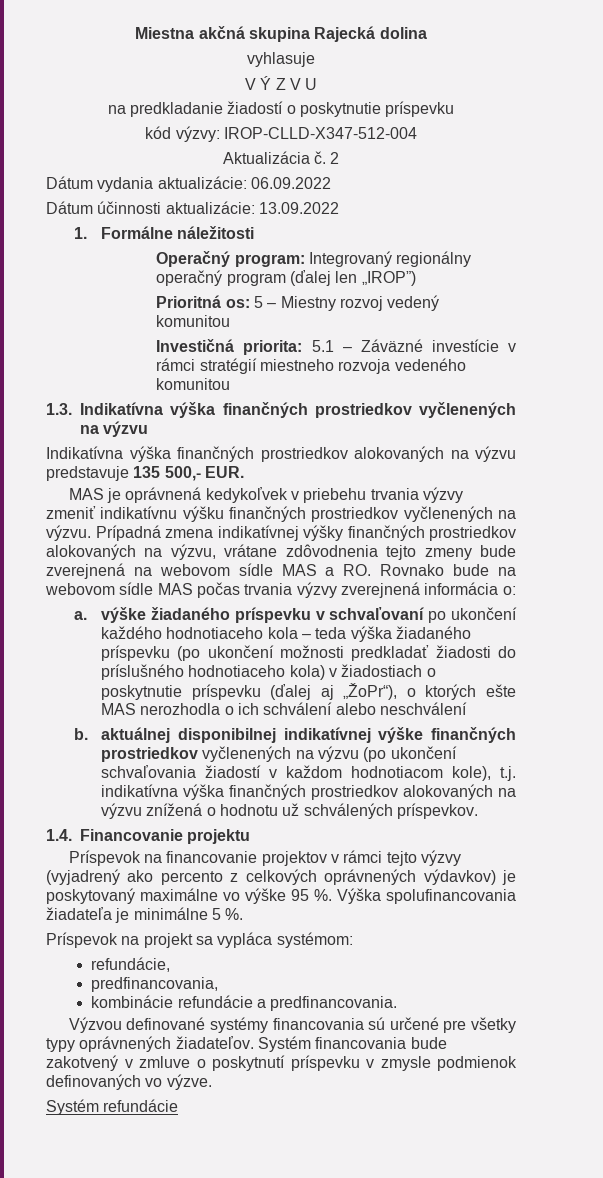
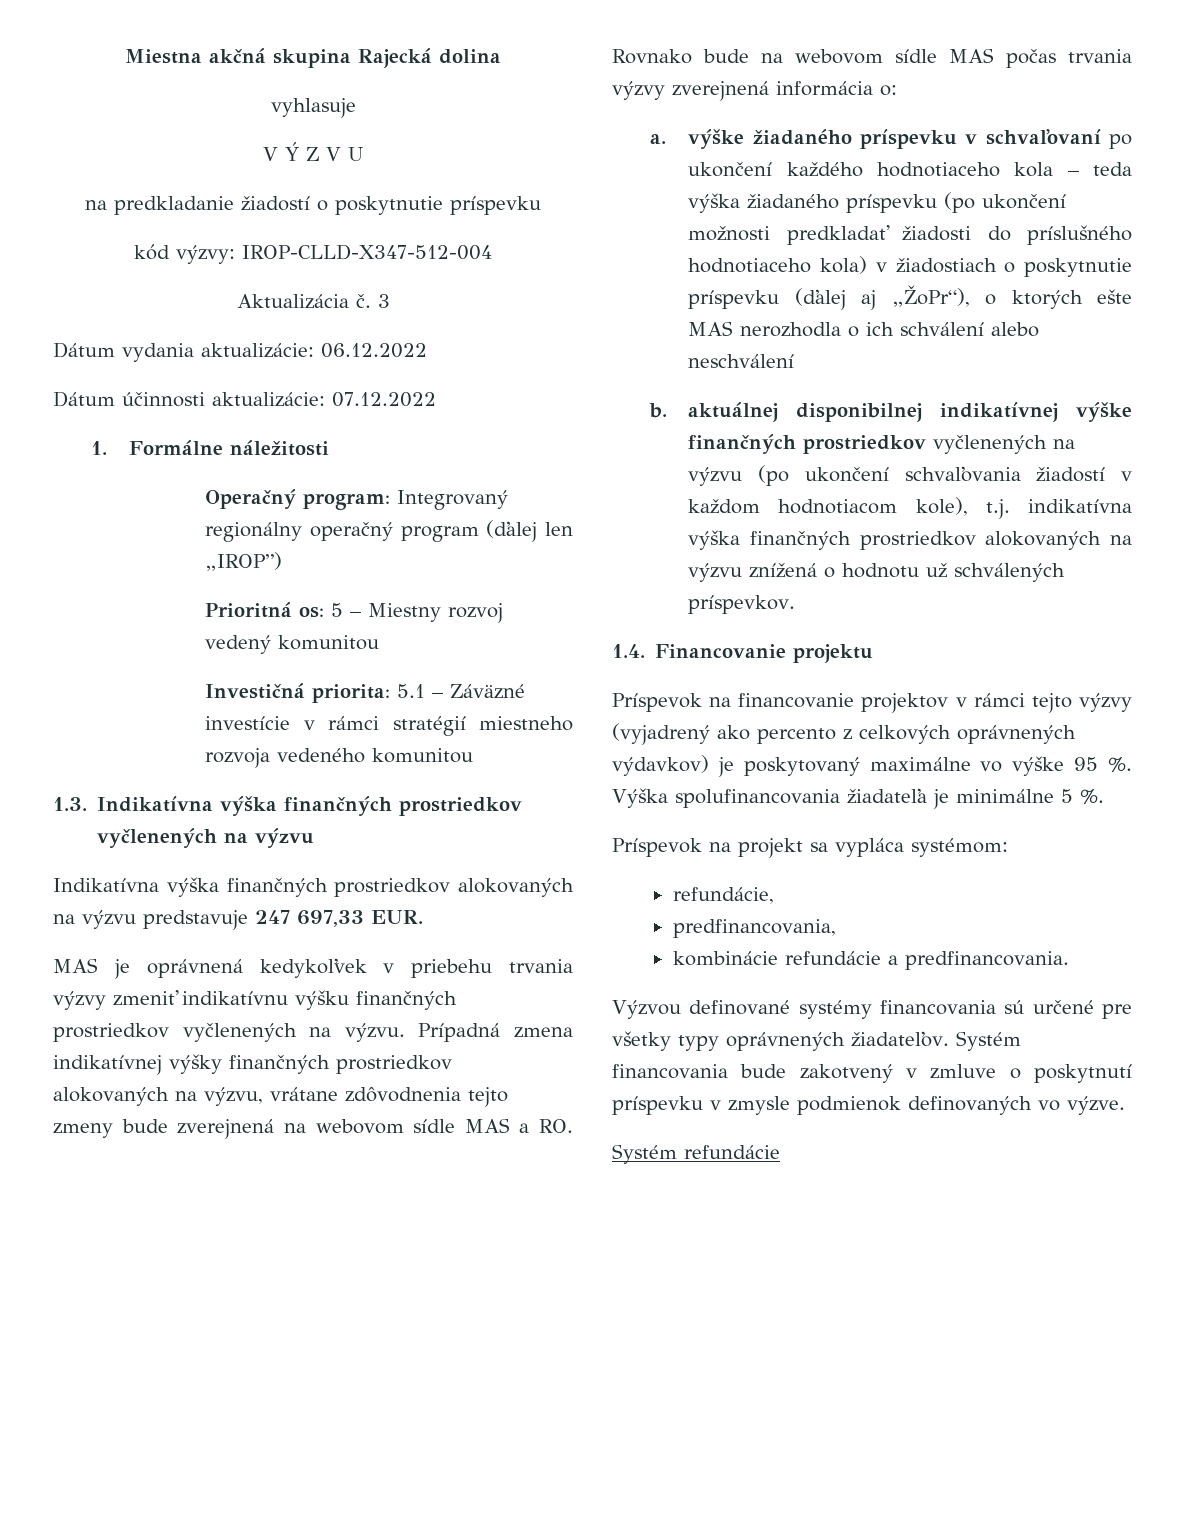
[330,152,340,164] 2 -> [377,294,390,308] 3
[250,177,331,189] 06.09.2022 -> [321,343,427,358] 06.12.2022
[258,202,339,214] 13.09.2022 -> [332,392,436,407] 07.12.2022
[133,466,201,481] 135 500,- -> [255,910,364,927] 247 697,33

